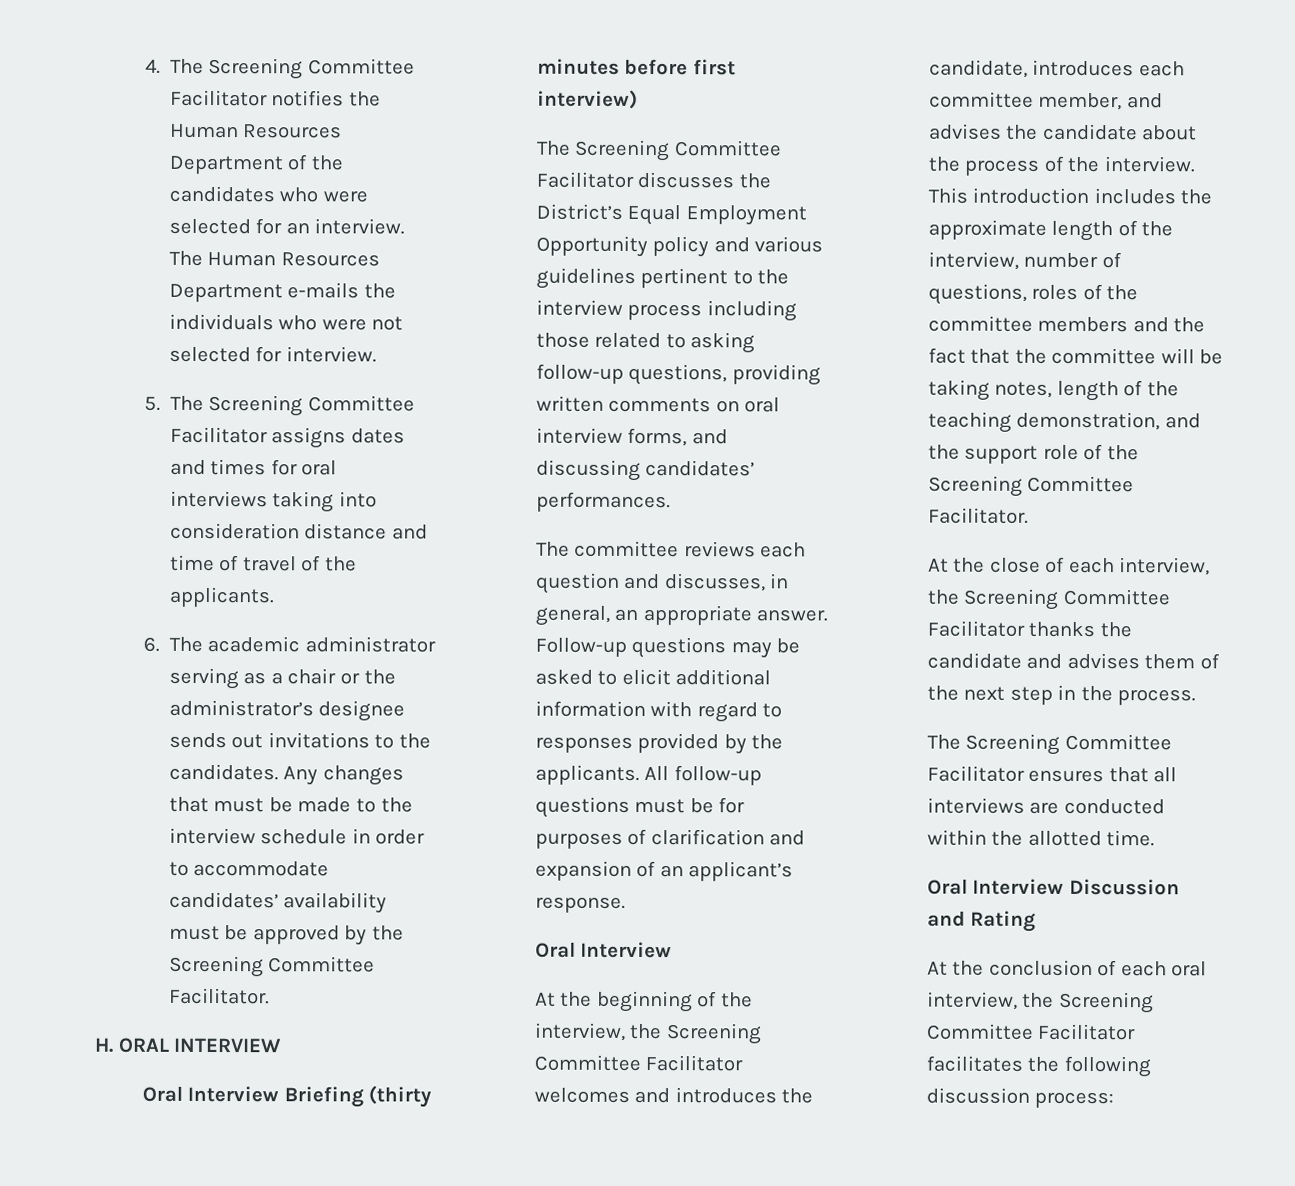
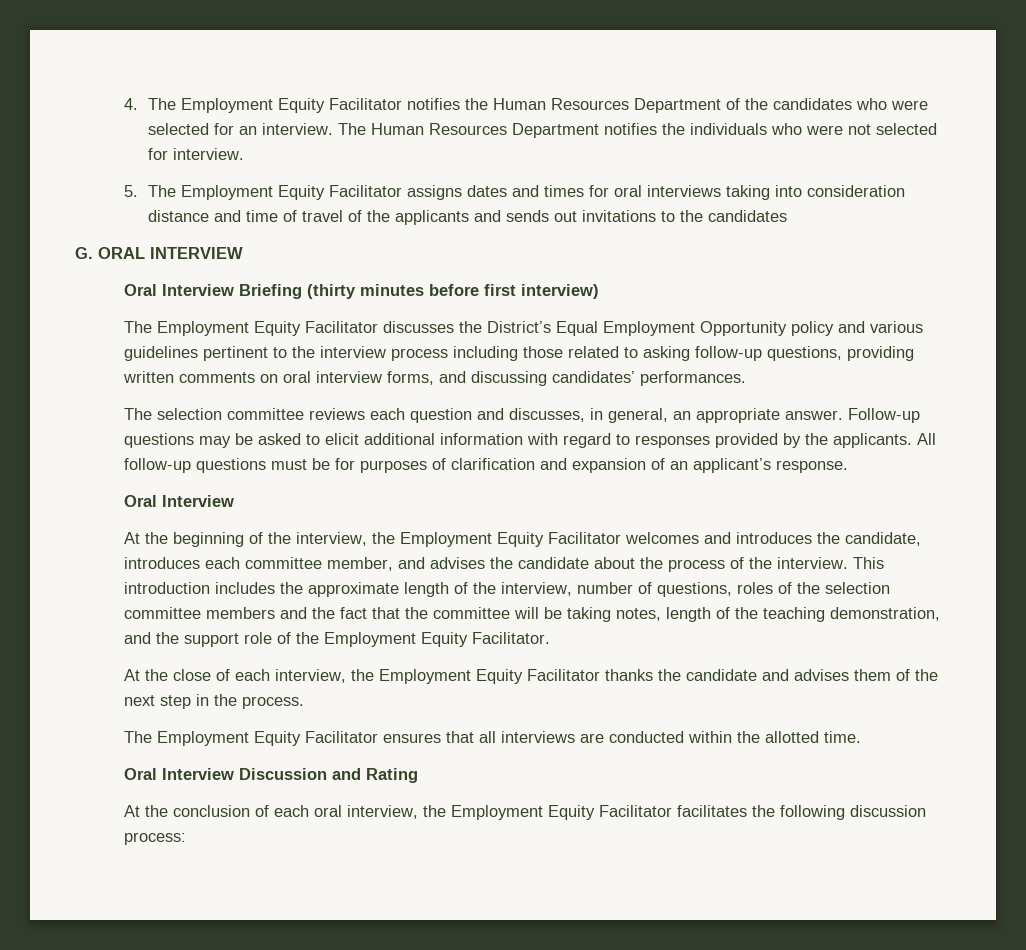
[208,58,415,80] Screening Committee -> [181,98,326,113] Employment Equity
[287,282,360,299] e-mails -> [604,123,658,135] notifies
[208,395,415,417] Screening Committee -> [181,185,326,200] Employment Equity
[168,586,275,608] [142,636,436,653] [168,667,396,690] [168,699,406,722] applicants. // 6. The academic administrator serving as a chair or the administrator’s designee -> [395,210,502,225] applicants and
[168,763,404,786] [168,796,413,813] [168,827,426,845] [168,860,330,877] [168,891,388,914] [168,925,405,946] [168,955,376,978] [168,987,270,1005] [94,1037,113,1053] candidates. Any changes that must be made to the interview schedule in order to accommodate candidates’ availability must be approved by the Screening Committee Facilitator. // H. -> [708,210,788,222] [75,247,93,259] candidates // G.
[574,139,782,162] Screening Committee -> [156,321,301,336] Employment Equity
(570, 549) none -> [156,408,222,420] selection
[665,1023,762,1045] [533,1054,641,1071] Screening Committee -> [399,532,544,547] Employment Equity
(1139, 293) none -> [824,582,890,594] selection
[927,475,1135,497] Screening Committee -> [323,632,468,647] Employment Equity
[963,588,1171,610] Screening Committee -> [378,669,523,684] Employment Equity
[965,733,1172,755] Screening Committee -> [156,731,301,746] Employment Equity
[1058,991,1154,1014] [925,1023,1034,1040] Screening Committee -> [450,805,595,820] Employment Equity

